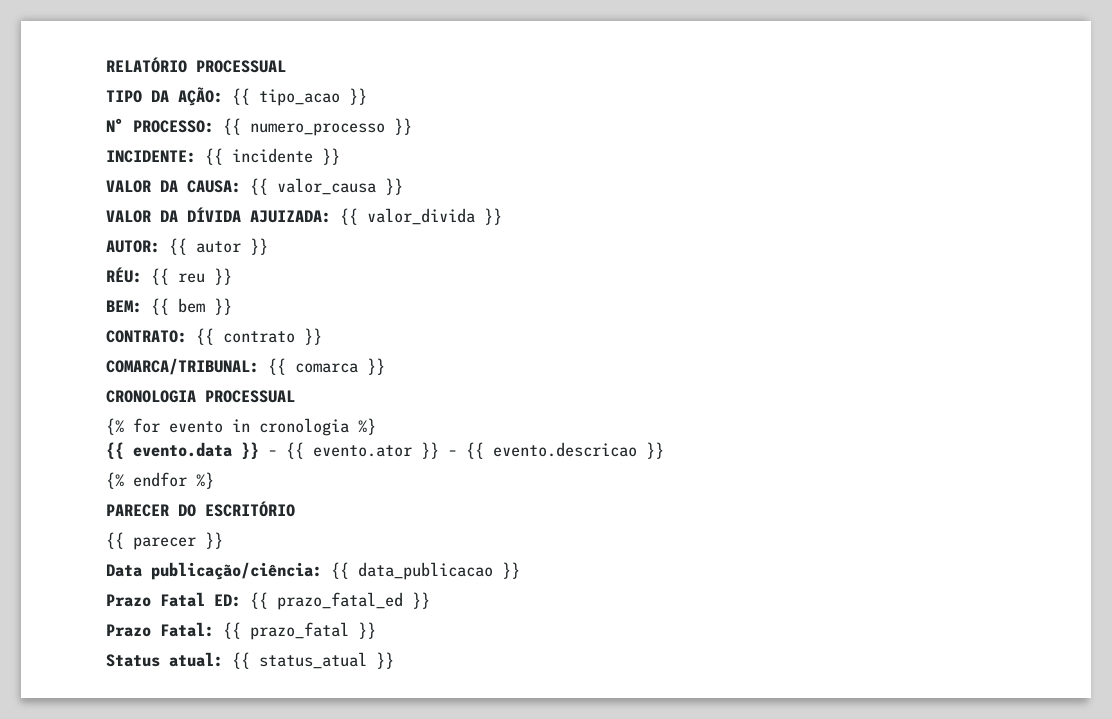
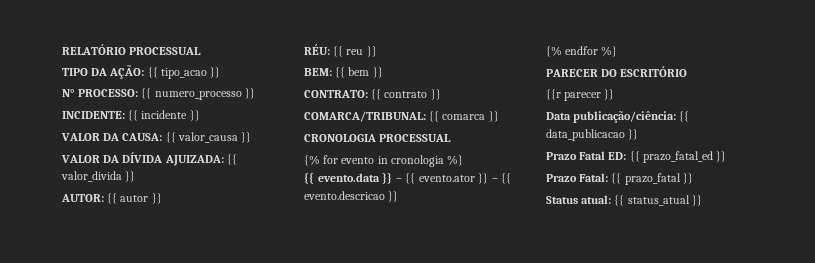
[106,532,124,549] {{ -> [546,89,561,100] {{r

